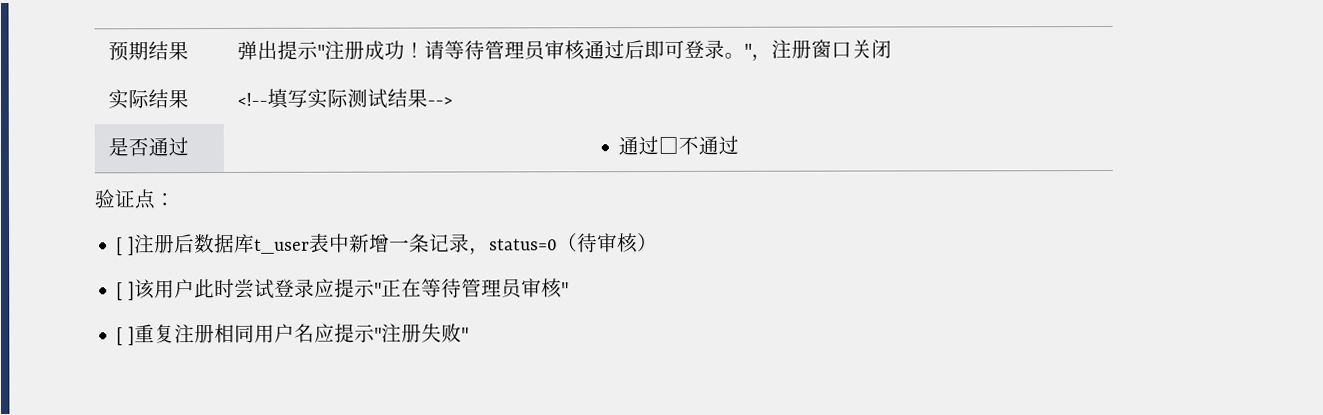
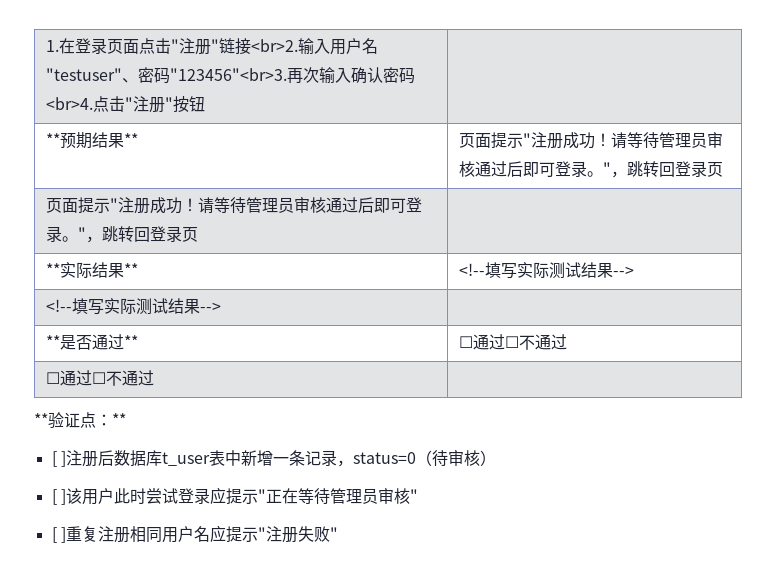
(107, 51) none -> [46,38,379,55] [46,67,416,84] [46,96,206,113] [46,133,61,146] 1.在登录页面点击"注册"链接<br>2.输入用户名"testuser"、密码"123456"<br>3.再次输入确认密码<br>4.点击"注册"按钮 | // **
[236,40,278,60] | 弹出 -> [124,133,139,146] [459,133,492,148] ** | 页面
[770,39,892,59] 注册窗口关闭 // -> [627,161,724,177] [46,197,423,214] [46,226,199,243] [46,263,61,276] 跳转回登录页 // 页面提示"注册成功！请等待管理员审核通过后即可登录。"，跳转回登录页 | // **
(189, 99) none -> [124,263,139,276] **
[107,137,189,157] [618,135,740,156] 是否通过 | 通过□不通过 // -> [46,298,222,315] [46,334,139,350] [459,334,568,350] [46,370,155,386] [34,413,48,426] <!--填写实际测试结果--> | // **是否通过** | ☐通过☐不通过 // ☐通过☐不通过 | // **
(175, 200) none -> [112,413,126,426] **

